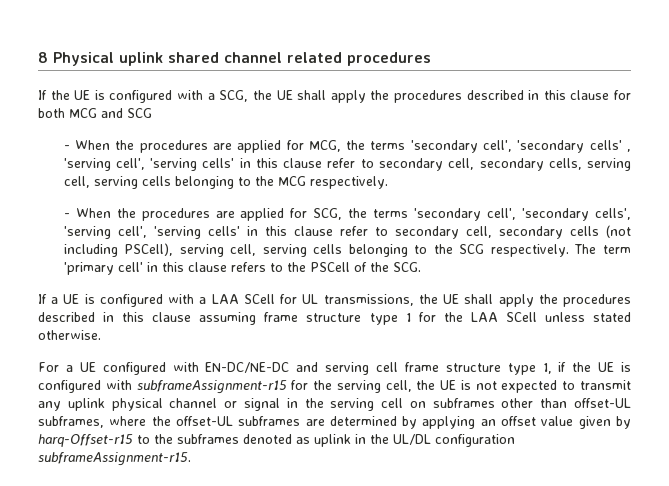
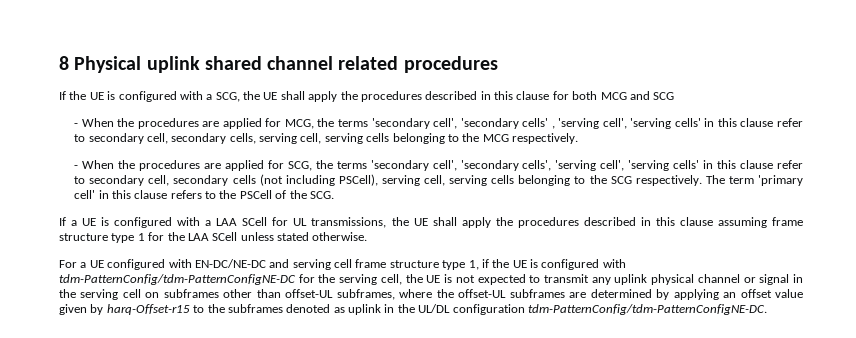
[136,380,287,394] subframeAssignment-r15 -> [59,274,296,285] tdm-PatternConfig/tdm-PatternConfigNE-DC
[38,452,191,466] subframeAssignment-r15. -> [527,304,767,315] tdm-PatternConfig/tdm-PatternConfigNE-DC.

